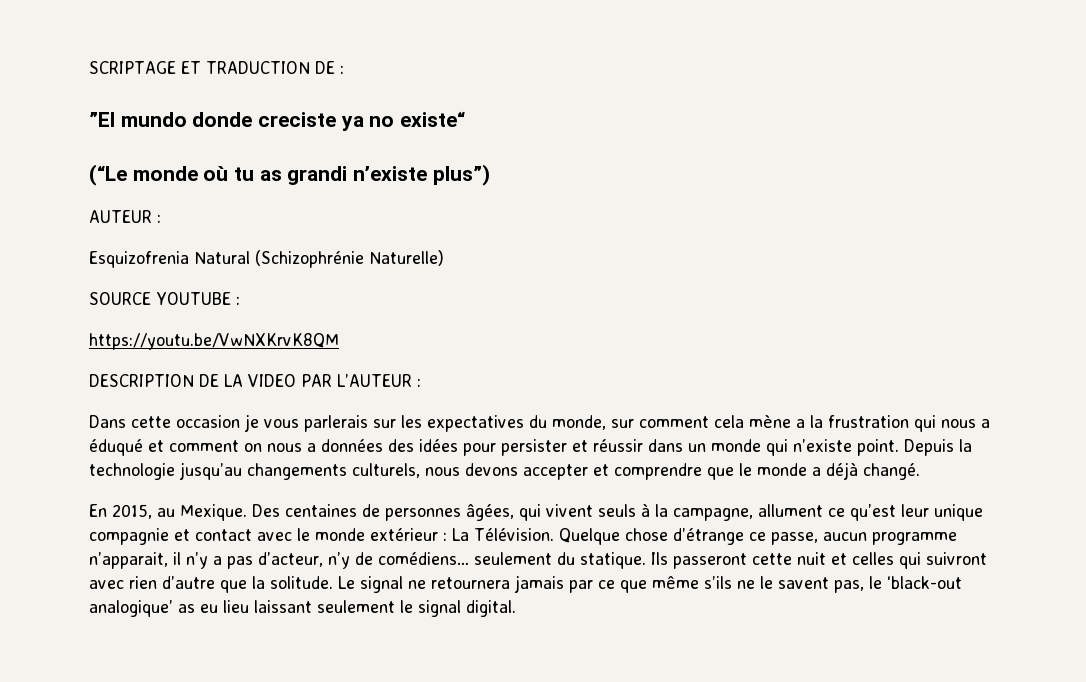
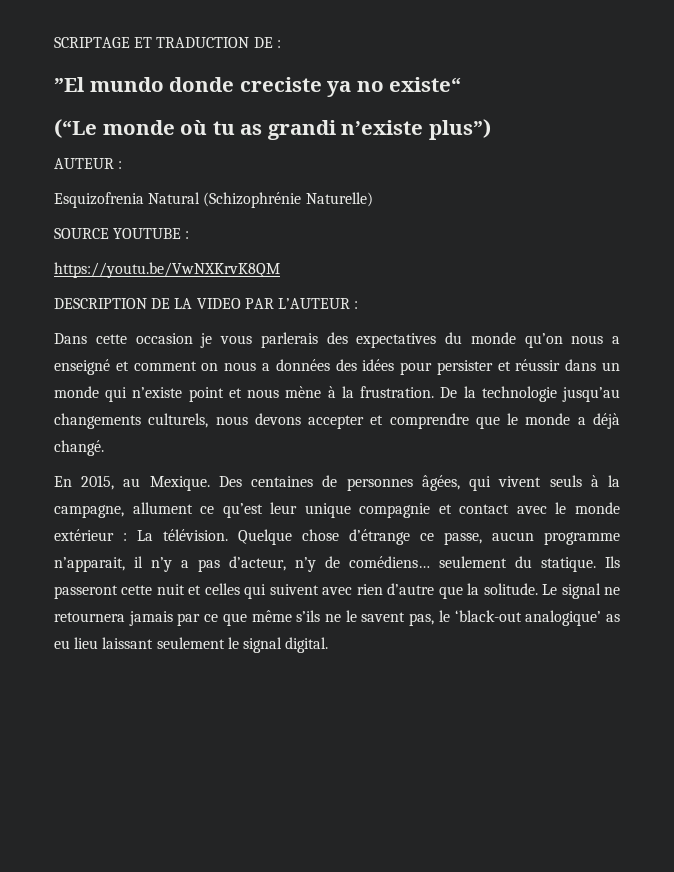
[373,415,990,432] [89,439,143,456] sur les expectatives du monde, sur comment cela mène a la frustration qui nous a éduqué -> [326,332,620,348] [54,359,110,375] des expectatives du monde qu’on nous a enseigné
[857,439,954,456] point. Depuis -> [188,386,458,402] point et nous mène à la frustration. De
[474,528,554,541] Télévision. -> [163,529,228,541] télévision.
[926,552,987,565] suivront -> [269,584,319,595] suivent

